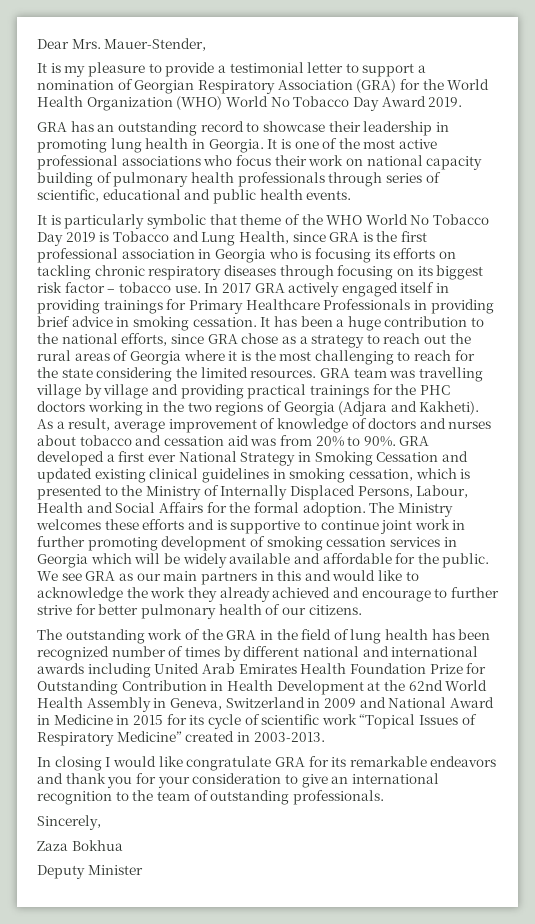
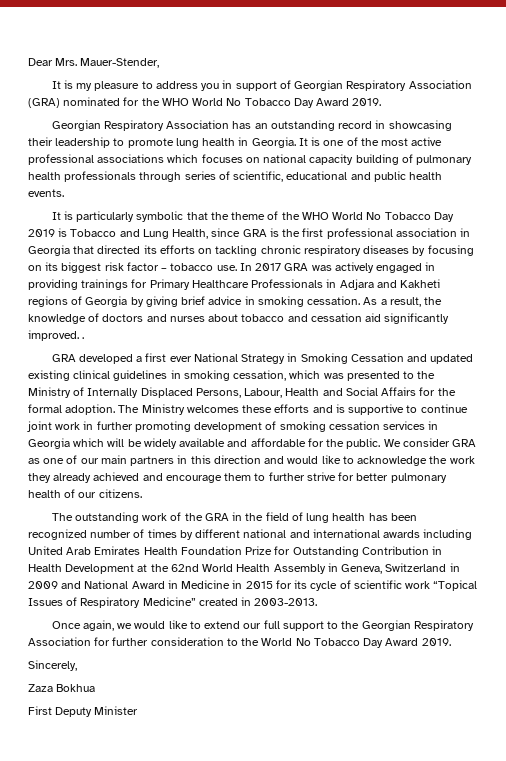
[165,62,427,77] [37,80,114,90] provide a testimonial letter to support a nomination -> [155,80,277,91] address you in support
[399,79,490,90] [37,96,463,111] [37,122,67,132] for the World Health Organization (WHO) World No Tobacco Day Award 2019. // GRA -> [63,97,382,108] [51,120,230,131] nominated for the WHO World No Tobacco Day Award 2019. // Georgian Respiratory Association
[246,121,449,136] [37,139,107,153] to showcase their leadership in promoting -> [375,120,452,131] [28,137,174,148] in showcasing their leadership to promote
[203,155,344,166] who focus their work -> [167,154,243,163] which focuses
(237, 219) none -> [210,212,229,220] the
[268,248,371,263] who is focusing -> [73,245,141,254] that directed
[279,265,334,280] through -> [412,246,426,256] by
(285, 288) none -> [311,265,332,271] was
[400,282,435,293] itself -> (423, 268) none
[430,299,494,314] providing -> [339,279,441,290] [28,296,178,307] Adjara and Kakheti regions of Georgia by giving
[260,316,485,331] [37,333,471,348] [37,350,475,365] [37,367,483,382] [36,384,450,399] [37,401,480,416] [37,418,276,433] It has been a huge contribution to the national efforts, since GRA chose as a strategy to reach out the rural areas of Georgia where it is the most challenging to reach for the state considering the limited resources. GRA team was travelling village by village and providing practical trainings for the PHC doctors working in the two regions of Georgia (Adjara and Kakheti). As a result, average improvement of -> [363,297,443,307] As a result, the
[250,435,396,447] was from 20% to 90%. -> [384,313,450,324] [28,330,85,341] significantly improved. . //
[460,469,471,479] is -> [323,373,344,379] was
[61,573,82,581] see -> [402,438,450,447] consider
(133, 577) none -> [43,455,78,464] one of
(302, 575) none -> [213,455,261,464] direction
(431, 596) none -> [224,473,252,481] them
[37,756,497,771] [37,773,439,788] [37,790,384,805] In closing I would like congratulate GRA for its remarkable endeavors and thank you for your consideration to give an international recognition to the team of outstanding professionals. -> [51,620,474,631] [28,637,451,648] Once again, we would like to extend our full support to the Georgian Respiratory Association for further consideration to the World No Tobacco Day Award 2019.
(123, 845) none -> [28,706,52,715] First

